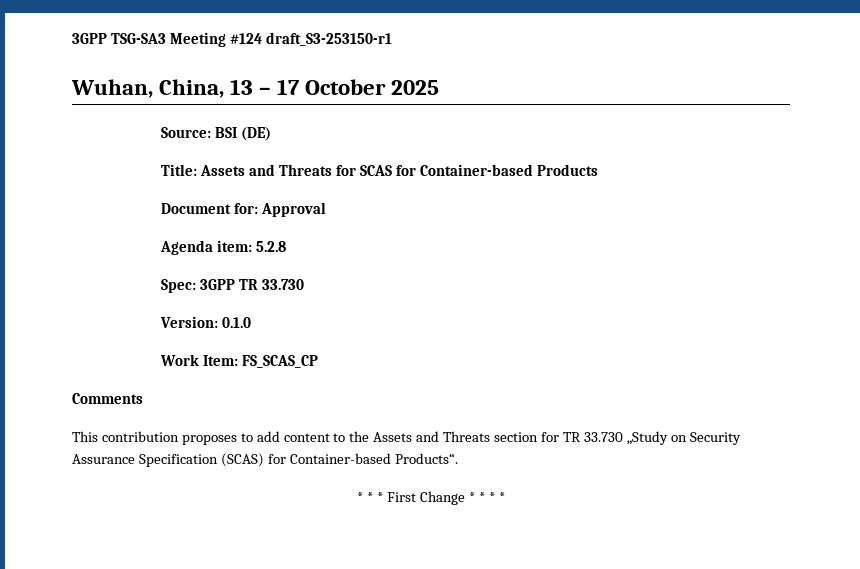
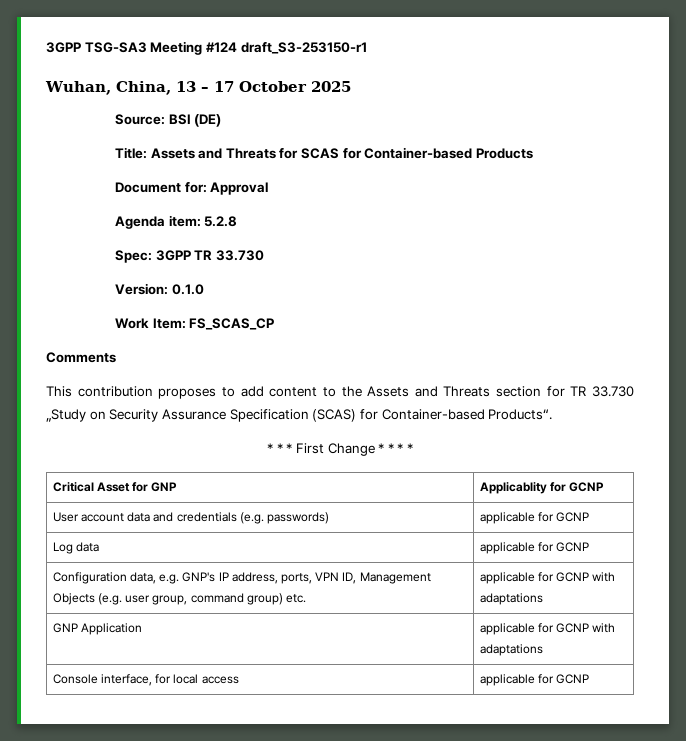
(505, 497) none -> [52,482,178,492] [479,482,605,494] [52,512,330,524] [479,512,590,524] [52,542,99,554] [479,542,590,554] [52,572,431,584] [52,593,307,605] [479,572,616,584] [479,593,543,605] [52,623,142,635] [479,623,616,635] [479,644,543,656] [52,674,239,686] [479,674,590,686] // Critical Asset for GNP | Applicablity for GCNP // User account data and credentials (e.g. passwords) | applicable for GCNP // Log data | applicable for GCNP // Configuration data, e.g. GNP's IP address, ports, VPN ID, Management Objects (e.g. user group, command group) etc. | applicable for GCNP with adaptations // GNP Application | applicable for GCNP with adaptations // Console interface, for local access | applicable for GCNP

